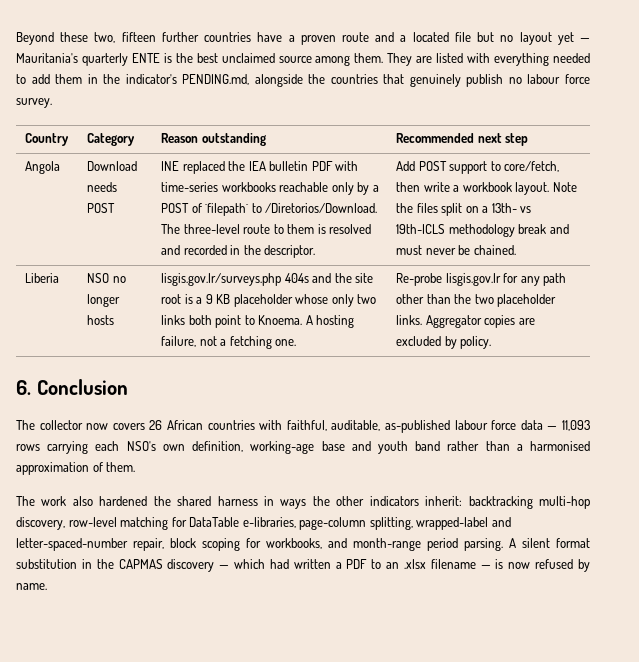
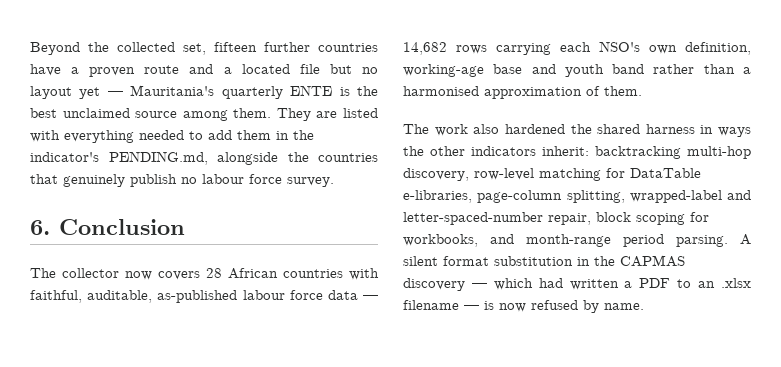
[60,32,116,43] these two, -> [88,42,206,55] the collected set,
[25,133,70,146] [87,133,136,146] [161,133,266,146] [396,133,529,146] [25,161,61,174] [87,161,138,171] [87,182,118,192] [87,203,116,213] [161,161,359,174] [161,182,379,195] [161,203,378,216] [161,224,372,234] [161,245,316,258] [396,161,560,174] [396,182,577,195] [396,203,532,216] [396,224,569,237] [396,245,516,255] [25,273,60,283] [87,273,126,283] [87,294,121,307] [87,315,115,325] [161,273,374,286] [161,294,377,307] [161,315,355,328] [161,336,297,349] [396,273,567,286] [396,294,557,307] [396,315,535,328] [396,336,492,349] // Country | Category | Reason outstanding | Recommended next step // Angola | Download needs POST | INE replaced the IEA bulletin PDF with time-series workbooks reachable only by a POST of `filepath` to /Diretorios/Download. The three-level route to them is resolved and recorded in the descriptor. | Add POST support to core/fetch, then write a workbook layout. Note the files split on a 13th- vs 19th-ICLS methodology break and must never be chained. // Liberia | NSO no longer hosts | lisgis.gov.lr/surveys.php 404s and the site root is a 9 KB placeholder whose only two links both point to Knoema. A hosting failure, not a fetching one. | Re-probe lisgis.gov.lr for any path other than the two placeholder links. Aggregator copies are excluded by policy. -> (334, 182) none
[149,420,163,430] 26 -> [206,268,222,278] 28
[562,420,591,431] 11,093 -> [403,42,447,55] 14,682

